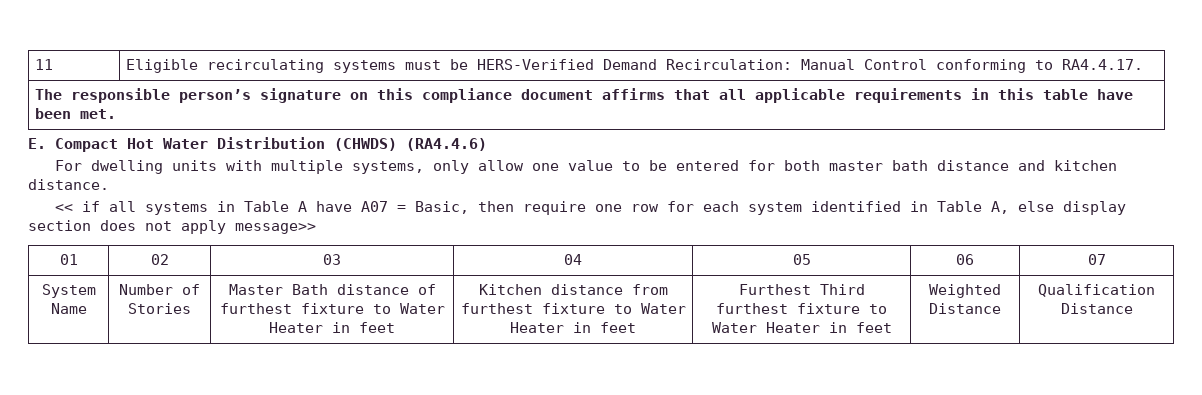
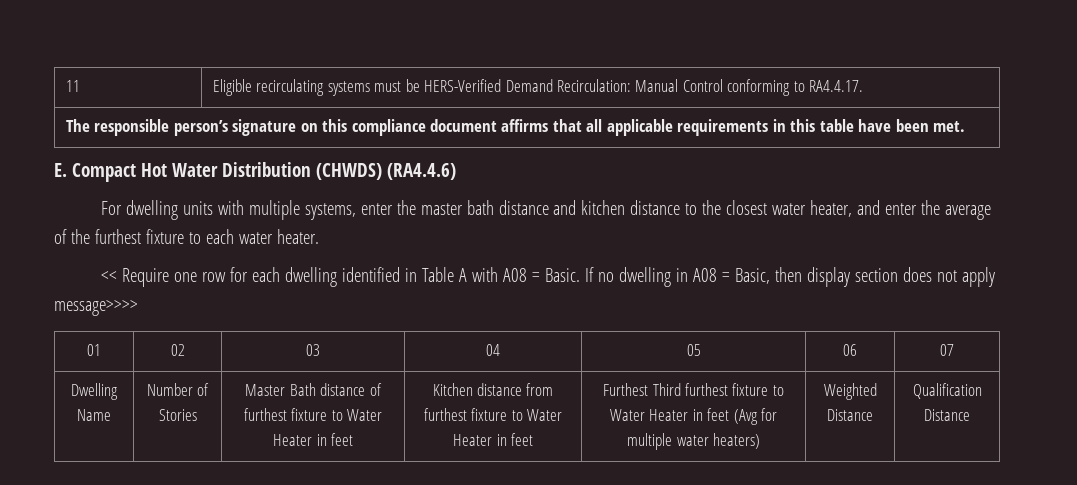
[432,160,820,174] only allow one value to be entered for both -> [360,200,416,215] enter the
[28,179,109,190] [54,201,586,215] distance. // << if all systems in Table A have A07 = Basic, then require -> [630,200,992,220] [54,229,319,244] [100,268,169,287] distance to the closest water heater, and enter the average of the furthest fixture to each water heater. // << Require
[747,202,802,215] system -> [284,267,337,287] dwelling
[990,201,1054,214] A, else -> [459,267,803,287] A with A08 = Basic. If no dwelling in A08 = Basic, then
[235,223,316,234] message>> -> [54,300,138,316] message>>>>
[41,284,96,298] System -> [71,383,118,400] Dwelling
(892, 327) none -> [733,408,778,425] [627,433,760,450] (Avg for multiple water heaters)

